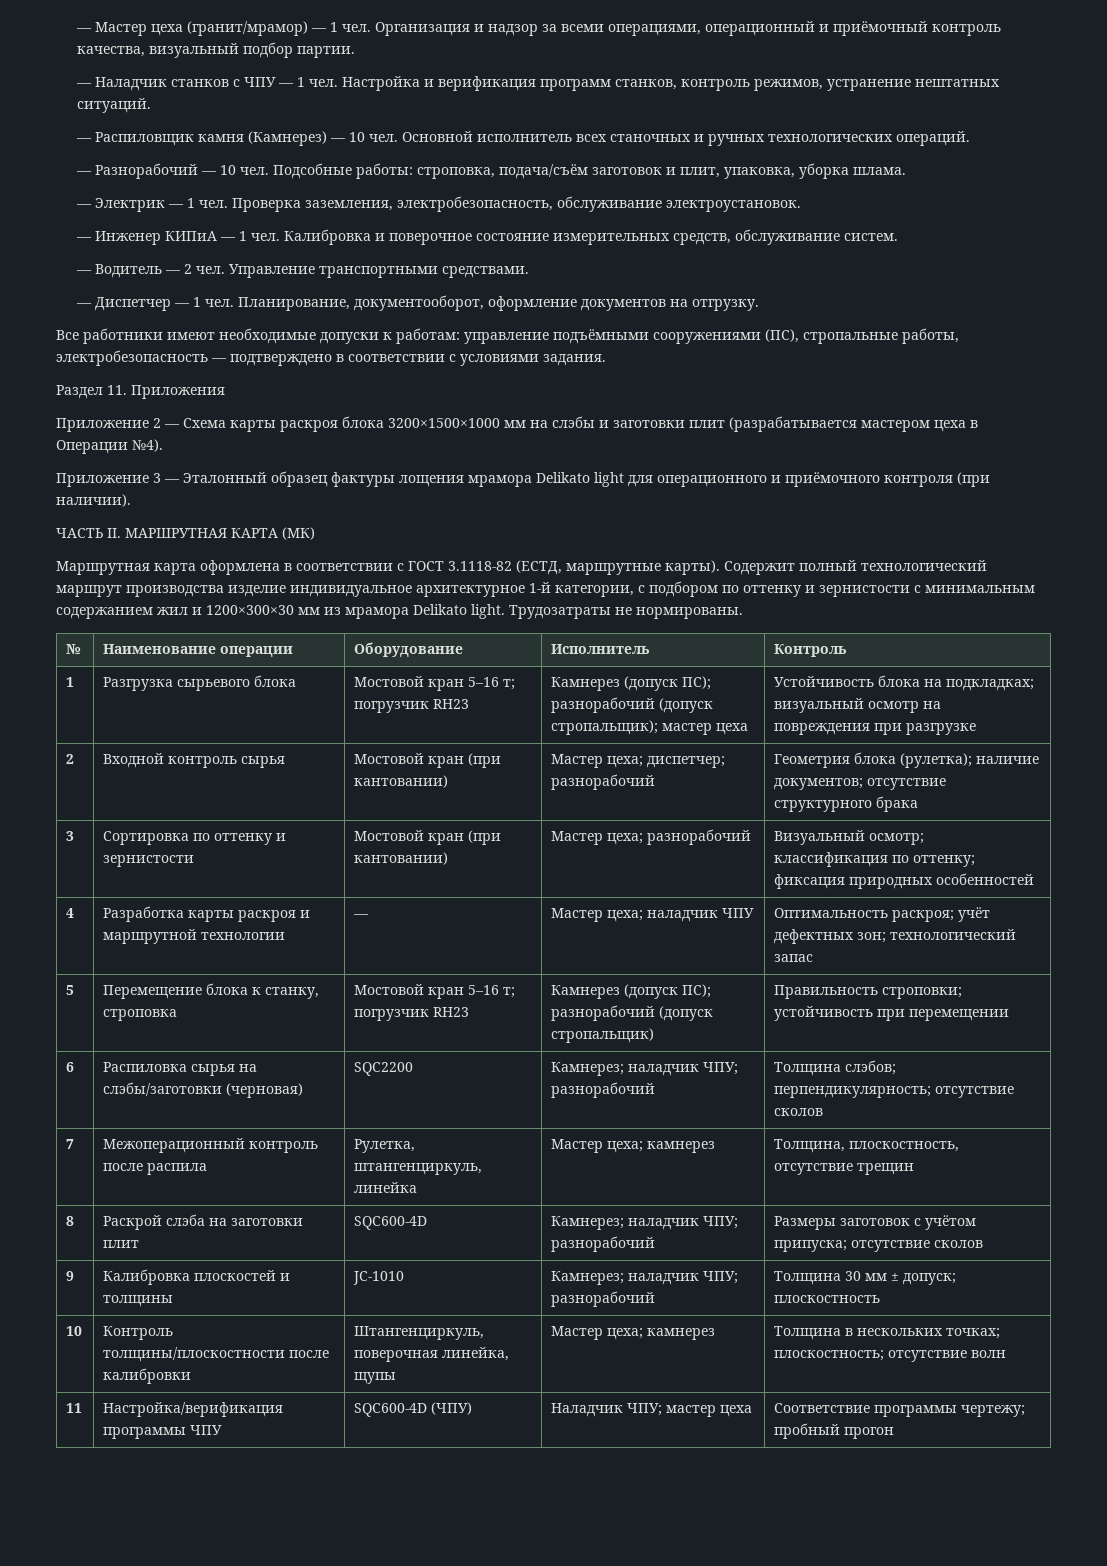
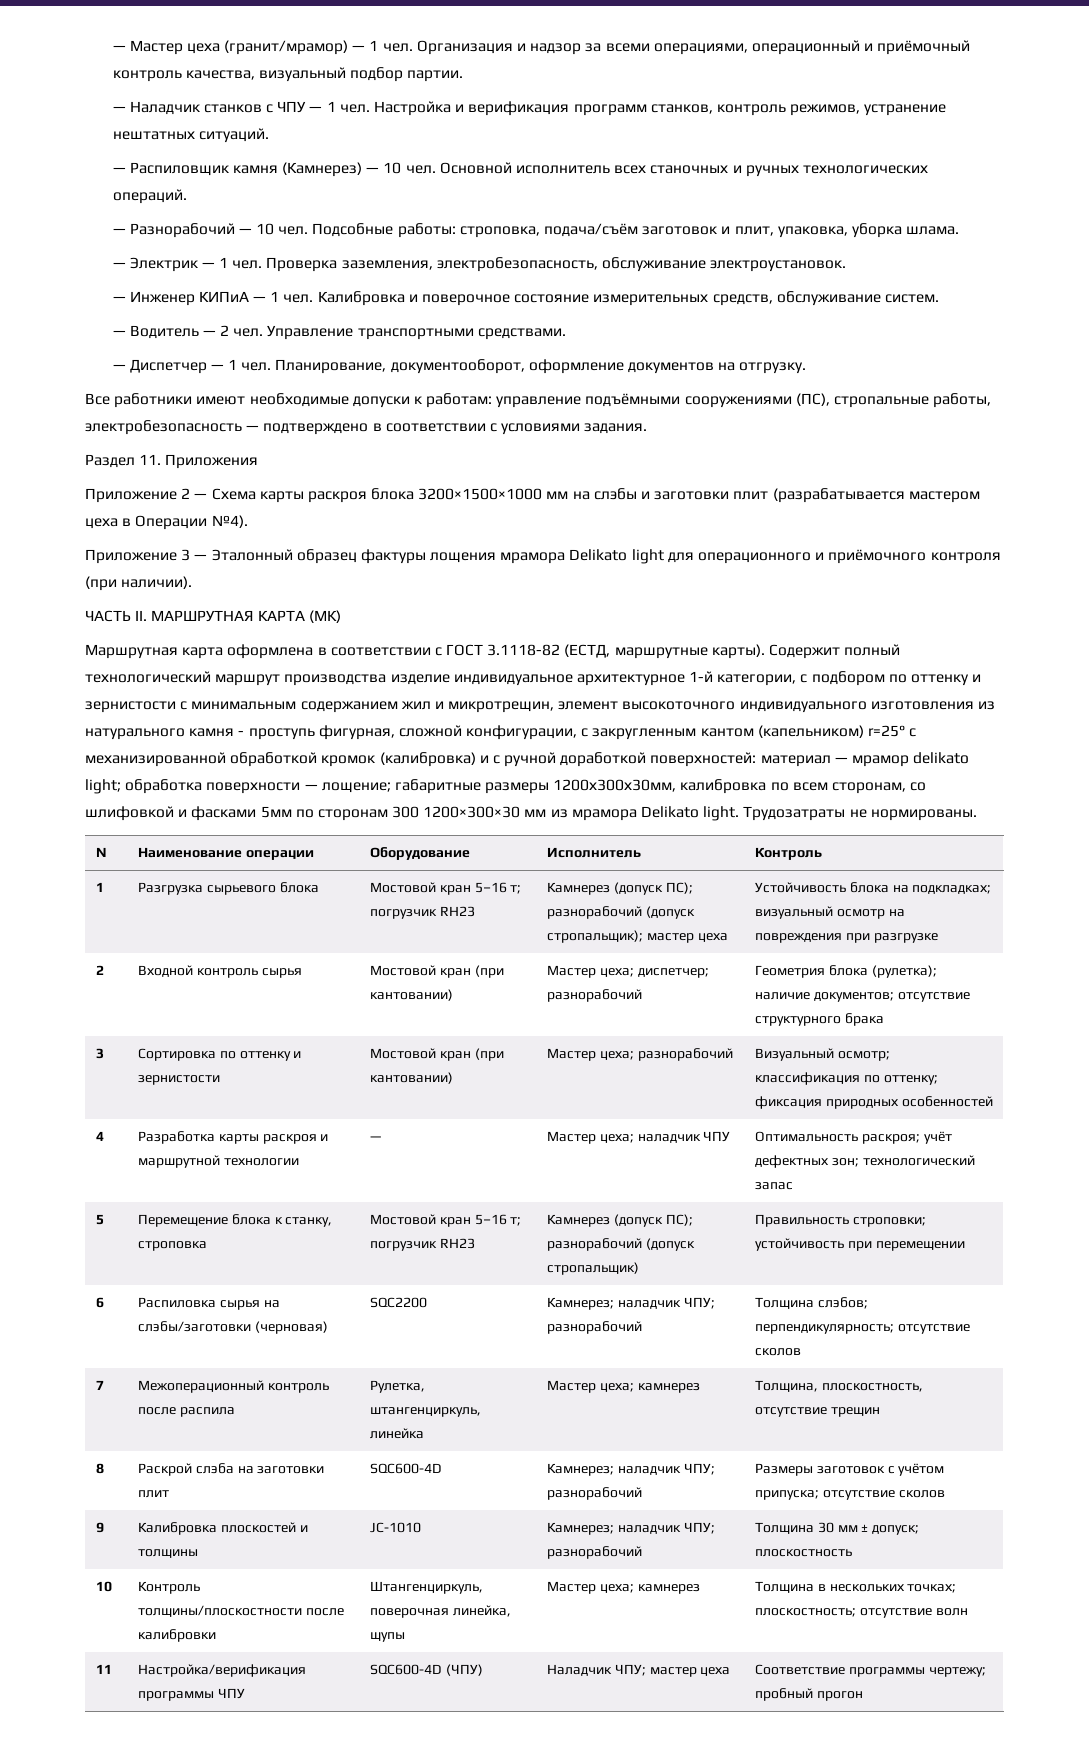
(202, 611) none -> [448,701,996,713] [85,725,917,740] [85,752,970,767] [85,779,927,794] [85,806,420,821] микротрещин, элемент высокоточного индивидуального изготовления из натурального камня - проступь фигурная, сложной конфигурации, с закругленным кантом (капельником) r=25° с механизированной обработкой кромок (калибровка) и с ручной доработкой поверхностей: материал — мрамор delikato light; обработка поверхности — лощение; габаритные размеры 1200х300х30мм, калибровка по всем сторонам, со шлифовкой и фасками 5мм по сторонам 300

